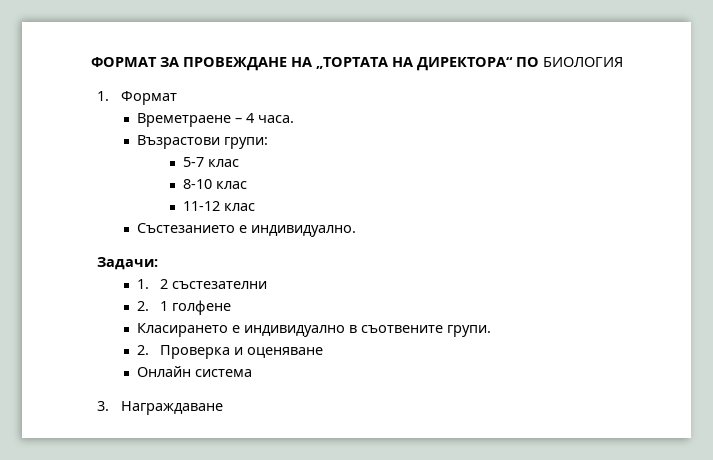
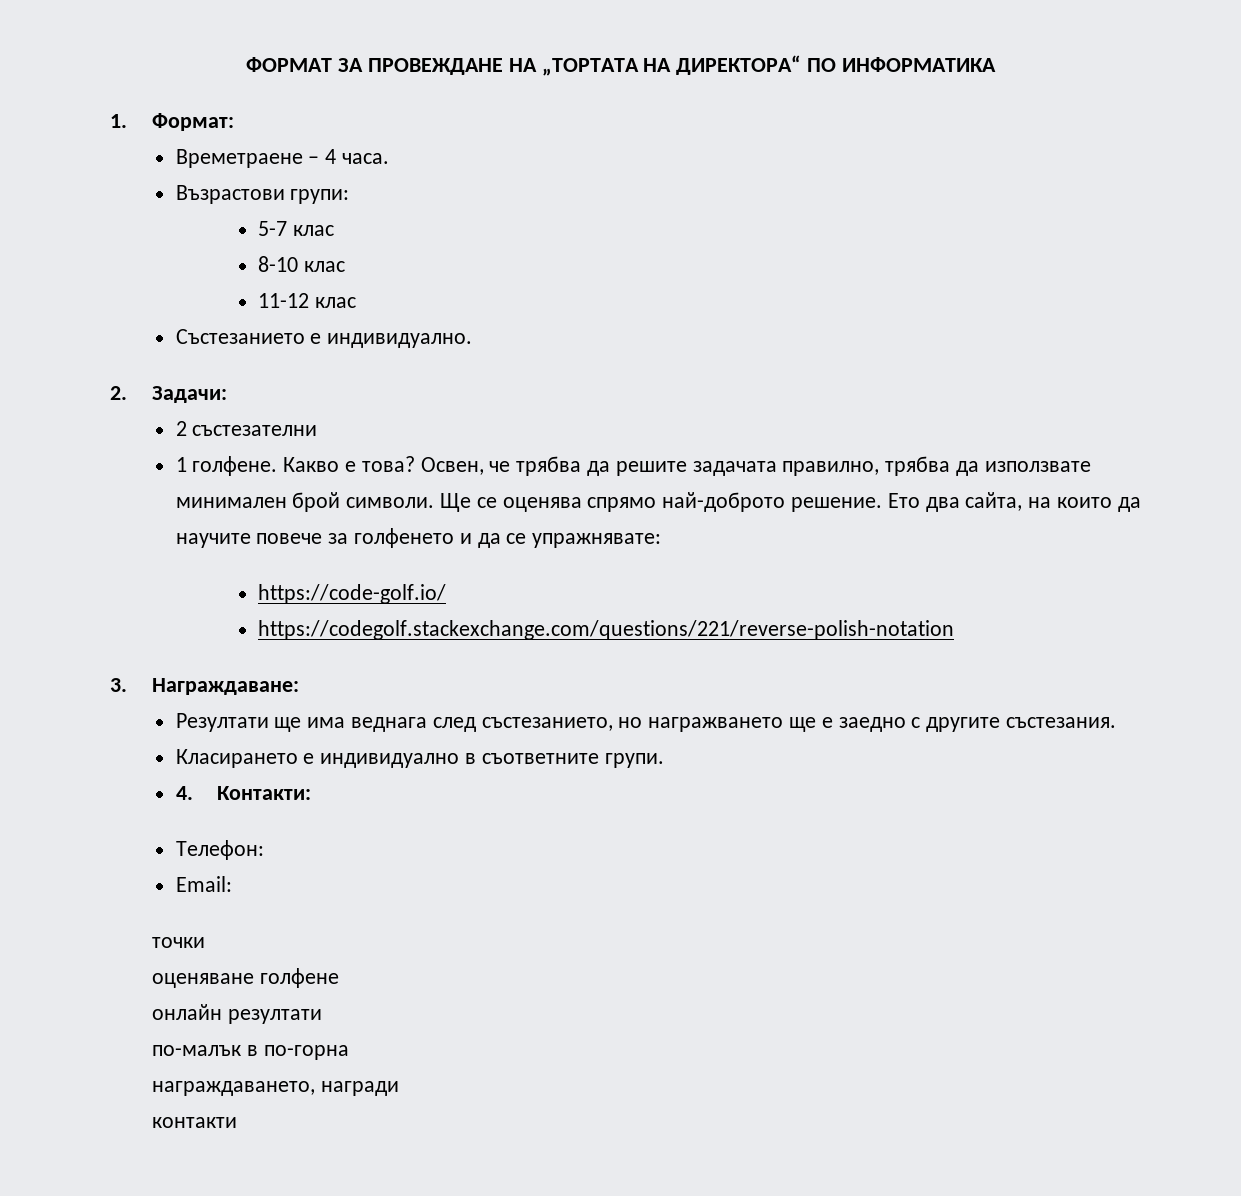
[542,57,623,67] [97,91,177,105] БИОЛОГИЯ // 1. Формат -> [841,57,996,72] [110,113,234,131] ИНФОРМАТИКА // 1. Формат:
(356, 231) none -> [110,386,128,400] 2.
[136,279,149,289] 1. -> (227, 394) none
[136,300,231,315] 2. 1 голфене -> [175,456,1091,476] [175,492,1141,512] [175,528,662,548] [258,584,447,604] [258,620,955,640] [110,678,299,695] [175,713,1117,732] 1 голфене. Какво е това? Освен, че трябва да решите задачата правилно, трябва да използвате минимален брой символи. Ще се оценява спрямо най-доброто решение. Ето два сайта, на които да научите повече за голфенето и да се упражнявате: // https://code-golf.io/ // https://codegolf.stackexchange.com/questions/221/reverse-polish-notation // 3. Награждаване: // Резултати ще има веднага след състезанието, но награжването ще е заедно с другите състезания.
[360,325,443,333] съотвените -> [481,753,599,764] съответните
[136,345,323,359] [136,366,252,377] [97,401,223,415] 2. Проверка и оценяване // Онлайн система // 3. Награждаване -> [175,786,312,800] [175,840,264,860] [175,876,232,892] [151,937,205,948] [151,968,339,988] [151,1004,322,1024] [151,1045,349,1060] [151,1081,399,1096] [151,1117,237,1128] 4. Контакти: // Телефон: // Email: // точки // оценяване голфене // онлайн резултати // по-малък в по-горна // награждаването, награди // контакти

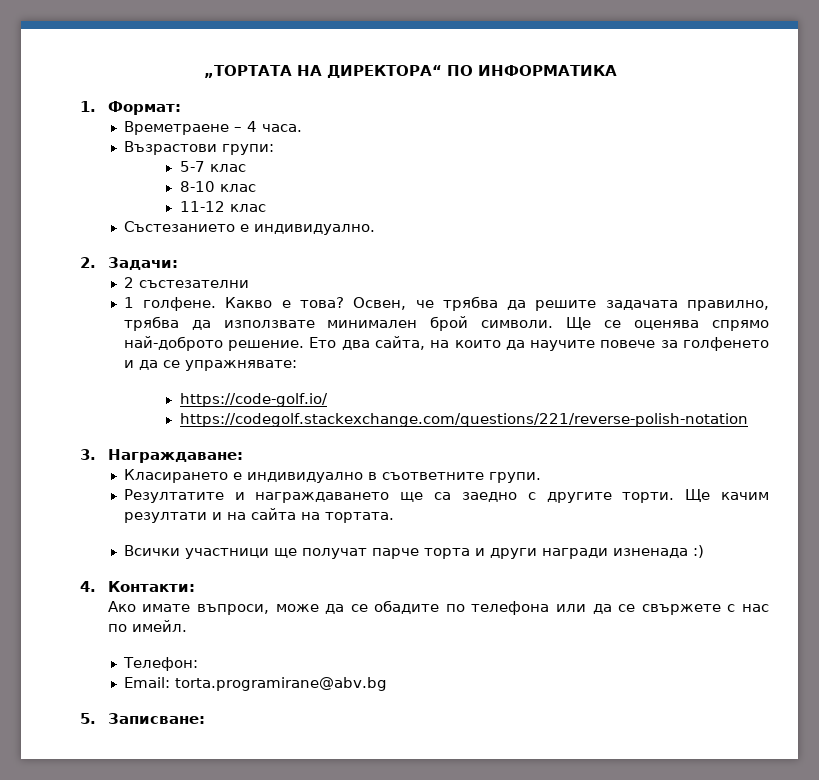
[246,57,537,75] ФОРМАТ ЗА ПРОВЕЖДАНЕ НА -> (204, 71) none
[175,713,1117,732] // Резултати ще има веднага след състезанието, но награжването ще е заедно с другите състезания. -> (243, 456) none
[175,786,312,800] [175,840,264,860] [175,876,232,892] [151,937,205,948] [151,968,339,988] [151,1004,322,1024] [151,1045,349,1060] [151,1081,399,1096] [151,1117,237,1128] 4. Контакти: // Телефон: // Email: // точки // оценяване голфене // онлайн резултати // по-малък в по-горна // награждаването, награди // контакти -> [123,489,769,503] [123,508,394,523] [123,545,704,559] [79,581,195,592] [107,600,770,615] [107,620,187,632] [122,657,198,671] [123,677,387,691] [79,713,205,724] Резултатите и награждаването ще са заедно с другите торти. Ще качим резултати и на сайта на тортата. // Всички участници ще получат парче торта и други награди изненада :) // 4. Контакти: // Ако имате въпроси, може да се обадите по телефона или да се свържете с нас по имейл. // Телефон: // Email: torta.programirane@abv.bg // 5. Записване:

